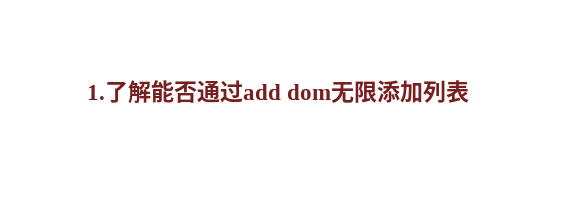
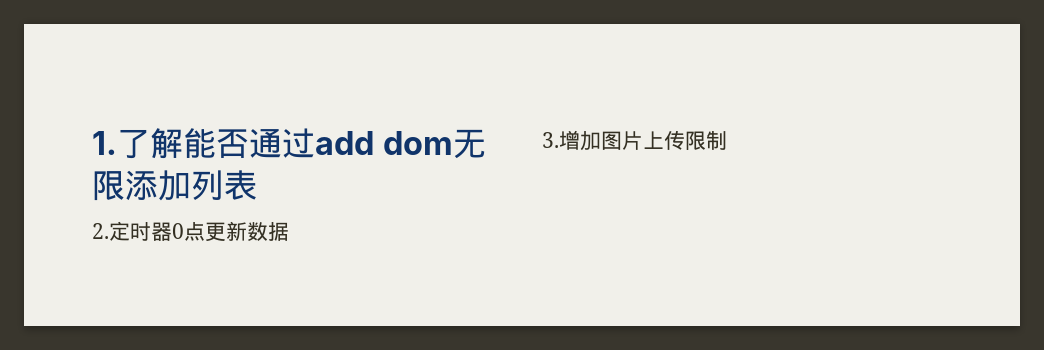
(470, 91) none -> [92,221,289,242] [542,130,727,151] // 2.定时器0点更新数据 // 3.增加图片上传限制

